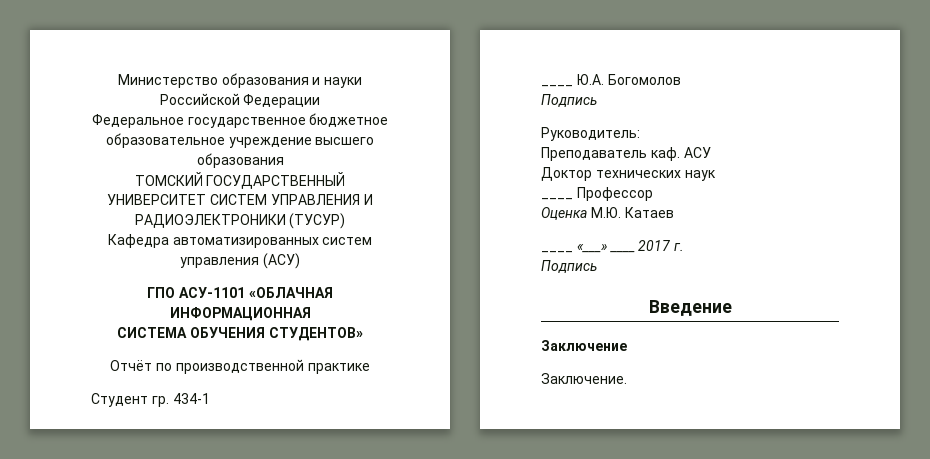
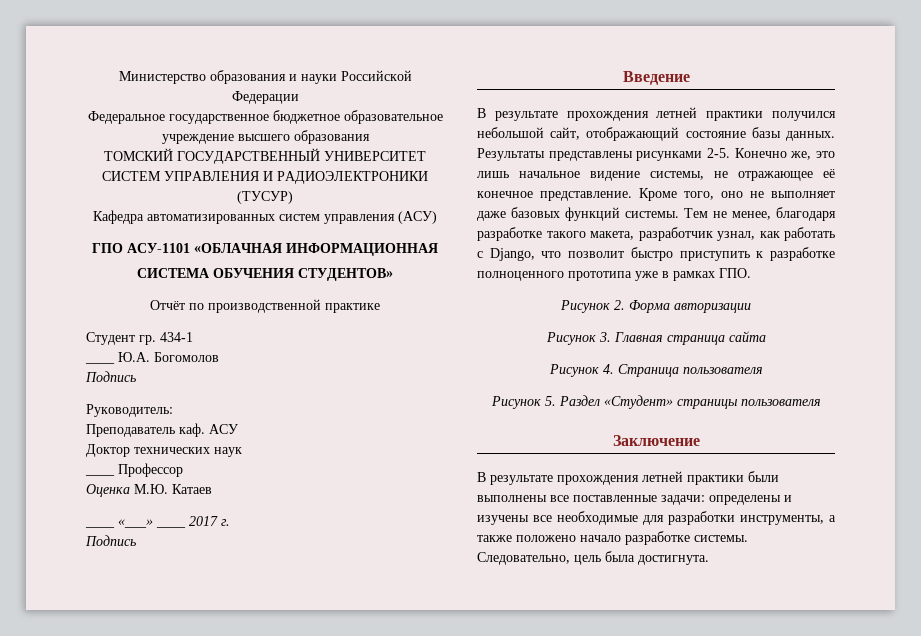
[541,340,627,351] [541,373,627,384] Заключение // Заключение. -> [477,107,836,121] [477,127,835,141] [477,148,835,161] [477,169,835,181] [477,188,835,201] [477,207,836,221] [477,227,835,241] [477,247,835,261] [477,268,751,281] [560,300,751,313] [545,331,766,345] [548,364,763,377] [490,395,821,409] [612,435,700,446] [477,471,779,485] [477,495,792,505] [477,511,836,525] [477,531,748,545] [477,551,709,565] В результате прохождения летней практики получился небольшой сайт, отображающий состояние базы данных. Результаты представлены рисунками 2-5. Конечно же, это лишь начальное видение системы, не отражающее её конечное представление. Кроме того, оно не выполняет даже базовых функций системы. Тем не менее, благодаря разработке такого макета, разработчик узнал, как работать с Django, что позволит быстро приступить к разработке полноценного прототипа уже в рамках ГПО. // Рисунок 2. Форма авторизации // Рисунок 3. Главная страница сайта // Рисунок 4. Страница пользователя // Рисунок 5. Раздел «Студент» страницы пользователя // Заключение // В результате прохождения летней практики были выполнены все поставленные задачи: определены и изучены все необходимые для разработки инструменты, а также положено начало разработке системы. Следовательно, цель была достигнута.

